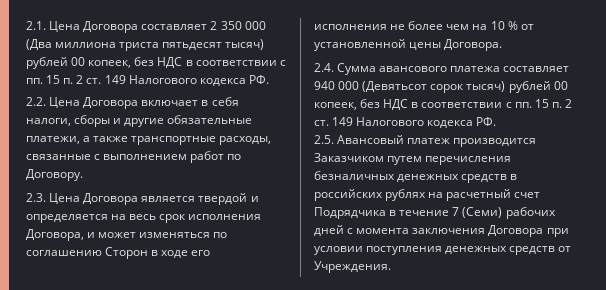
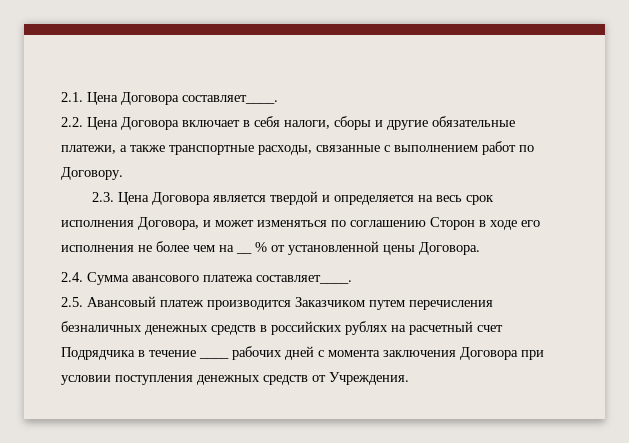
[141,21,266,30] [26,39,265,51] [26,57,286,69] [26,75,269,86] составляет 2 350 000 (Два миллиона триста пятьдесят тысяч) рублей 00 копеек, без НДС в соответствии с пп. 15 п. 2 ст. 149 Налогового кодекса РФ. -> [182,95,278,104] составляет____.
[490,21,505,30] 10 -> [236,252,252,254] __
[503,66,570,72] [314,81,568,93] [314,99,572,110] [314,117,497,128] составляет 940 000 (Девятьсот сорок тысяч) рублей 00 копеек, без НДС в соответствии с пп. 15 п. 2 ст. 149 Налогового кодекса РФ. -> [256,275,352,284] составляет____.
[452,207,503,218] 7 (Семи) -> [199,357,229,359] ____

